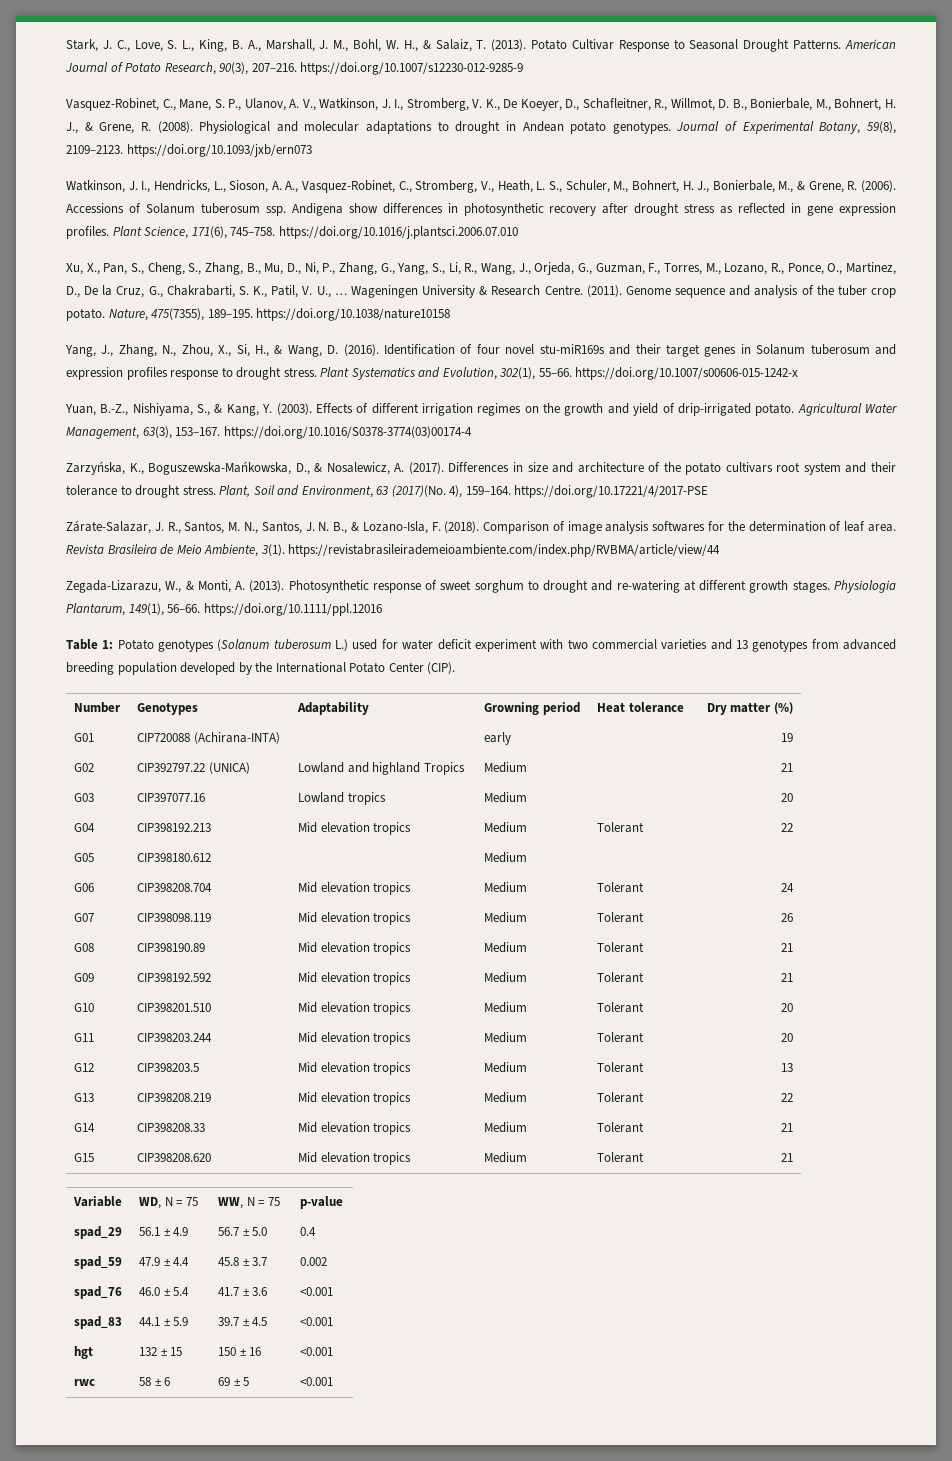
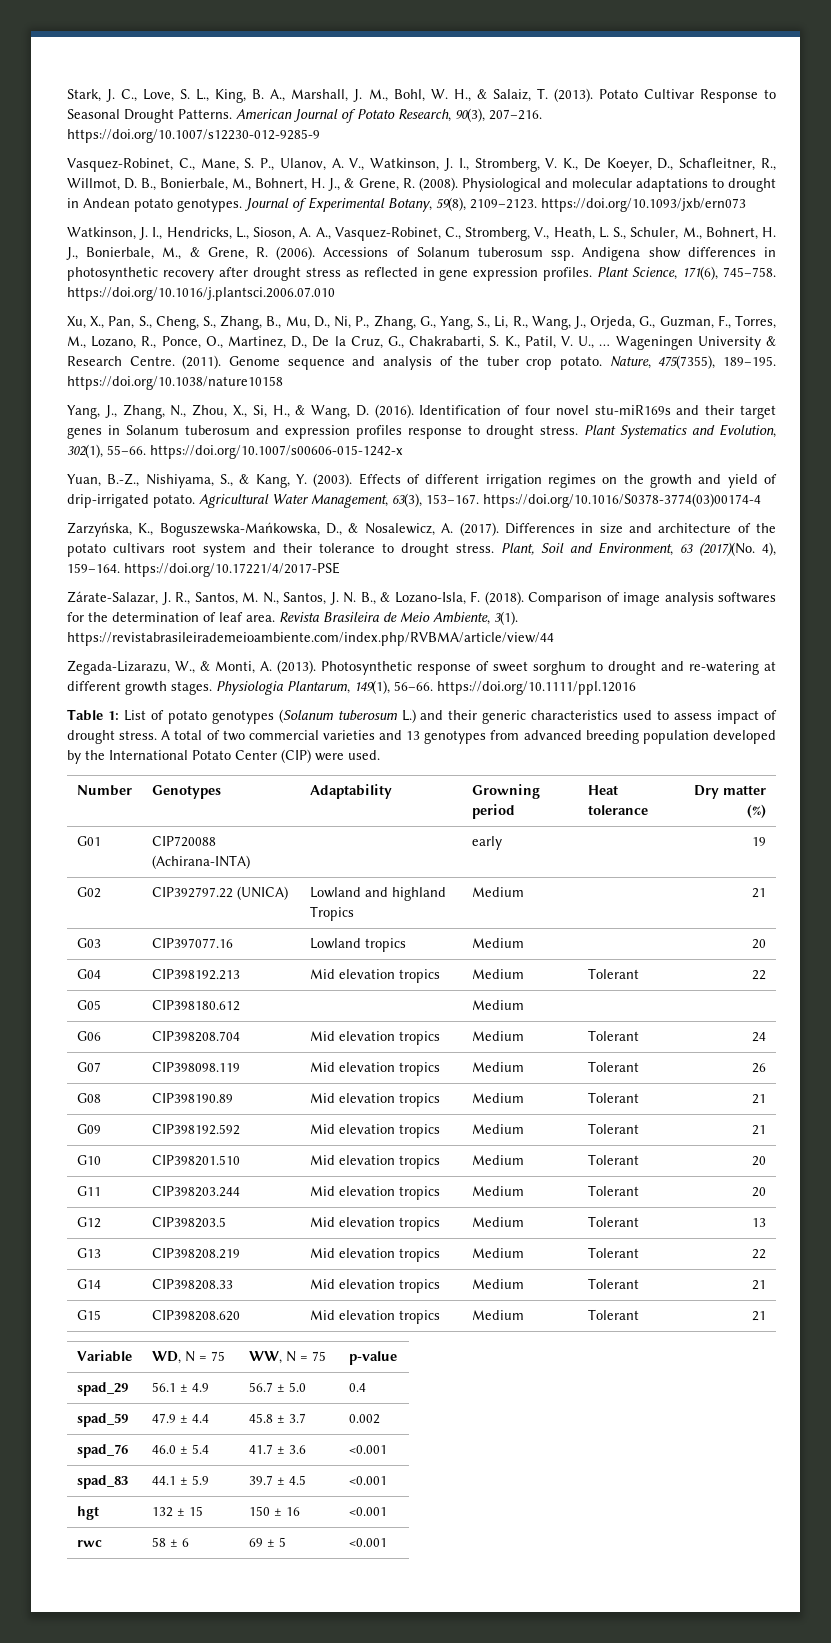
[117,639,154,650] Potato -> [123,710,207,724] List of potato
[352,639,564,652] used for water deficit experiment with -> [420,710,778,724] [67,730,220,744] and their generic characteristics used to assess impact of drought stress. A total of
[427,662,456,674] (CIP). -> [281,749,380,763] (CIP) were used.

